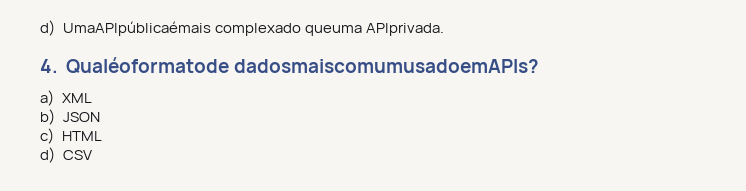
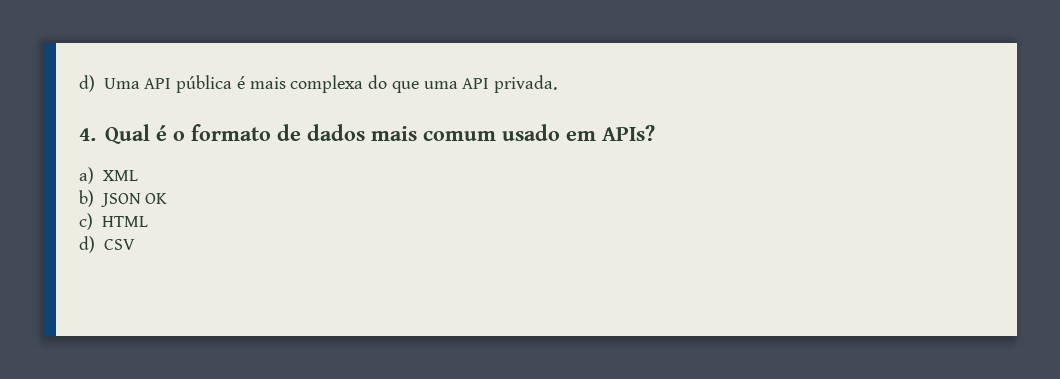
[40,20,444,36] [40,57,539,74] d) UmaAPIpúblicaémais complexado queuma APIprivada. // 4. Qualéoformatode dadosmaiscomumusadoemAPIs? -> [79,75,558,93] [79,124,655,144] d) Uma API pública é mais complexa do que uma API privada. // 4. Qual é o formato de dados mais comum usado em APIs?
(100, 117) none -> [145,193,168,204] OK

